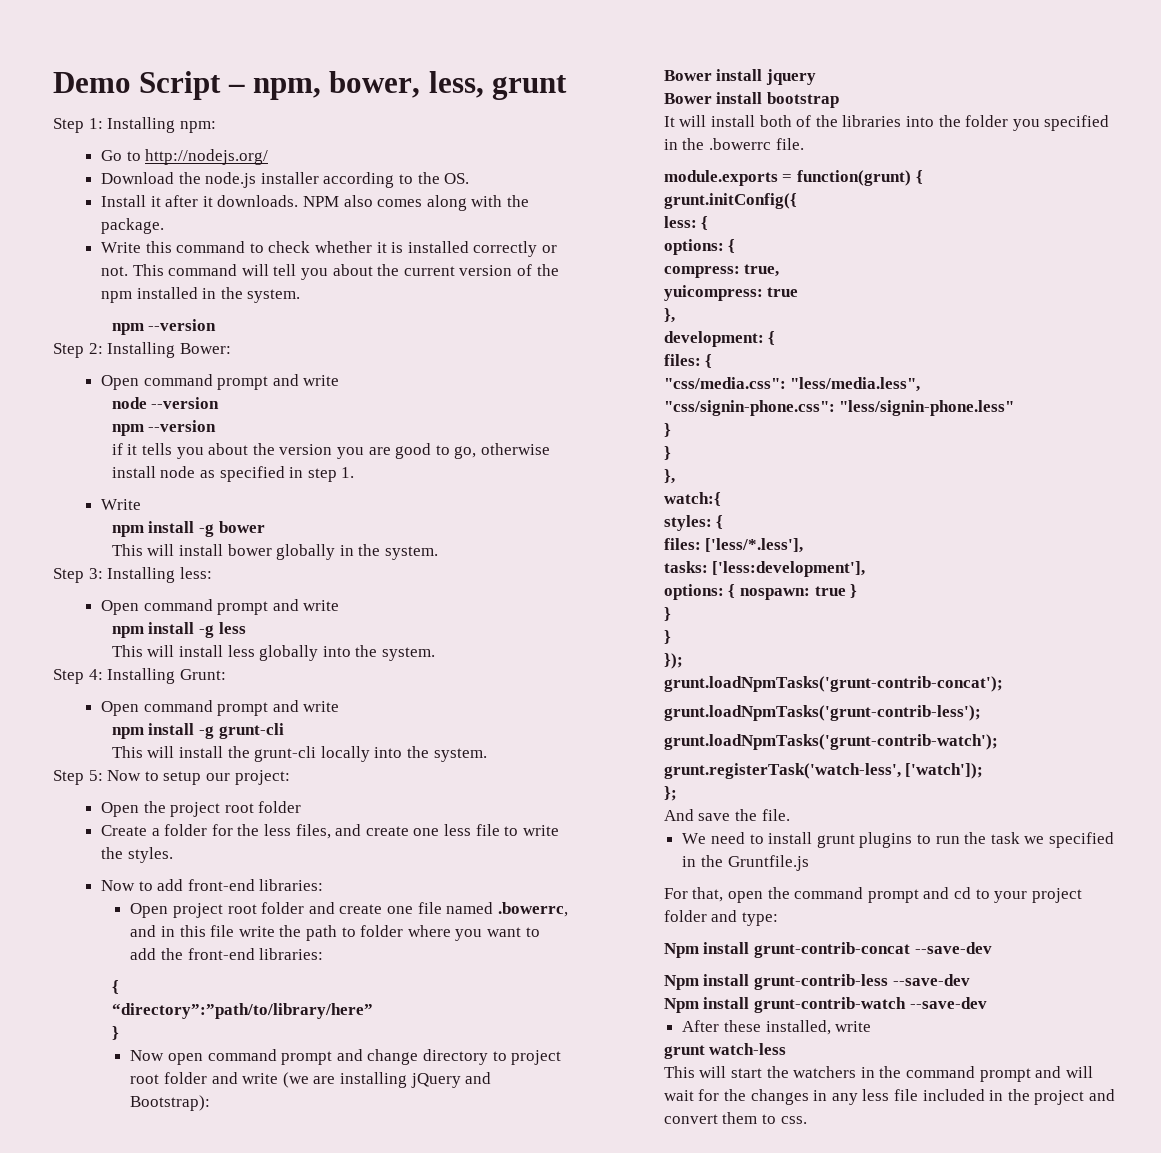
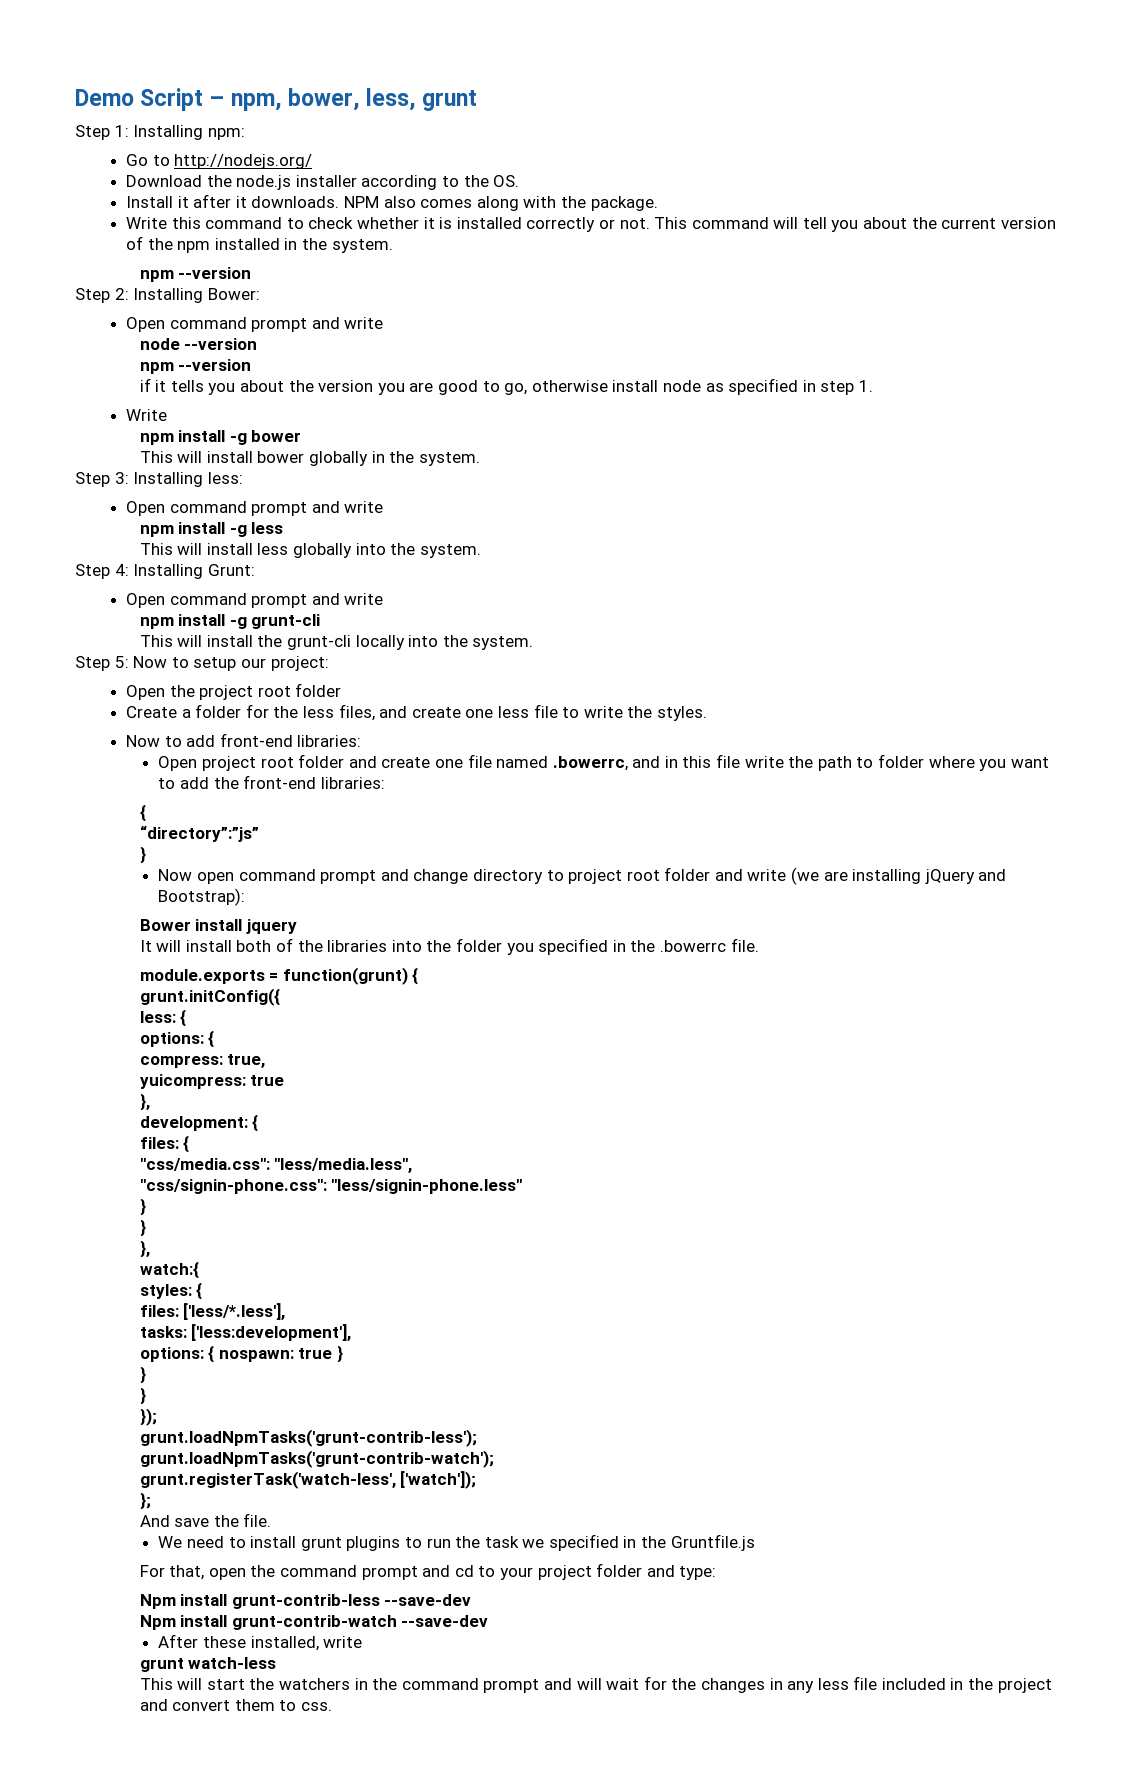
[111,1003,373,1019] “directory”:”path/to/library/here” -> [139,825,259,842] “directory”:”js”
[663,92,839,108] // Bower install bootstrap -> (297, 926) none
[663,676,1003,692] // grunt.loadNpmTasks('grunt-contrib-concat'); -> (157, 1417) none
[663,942,992,958] // Npm install grunt-contrib-concat --save-dev -> (717, 1573) none

